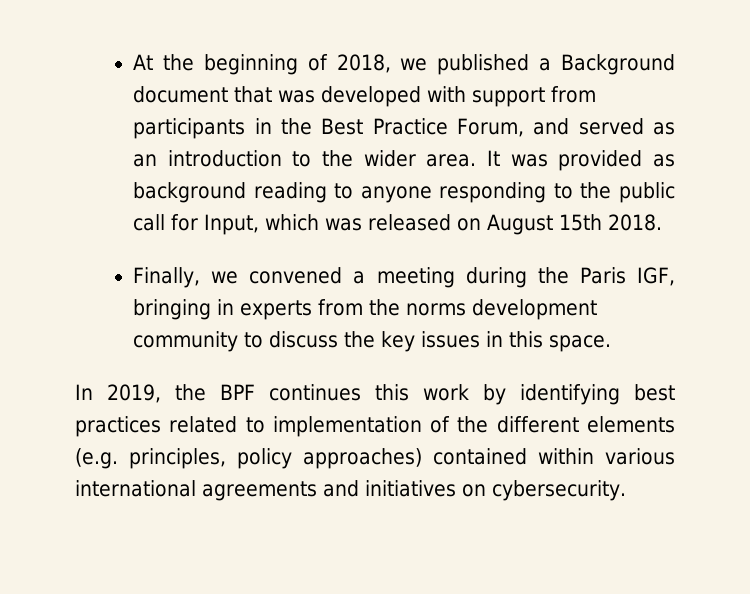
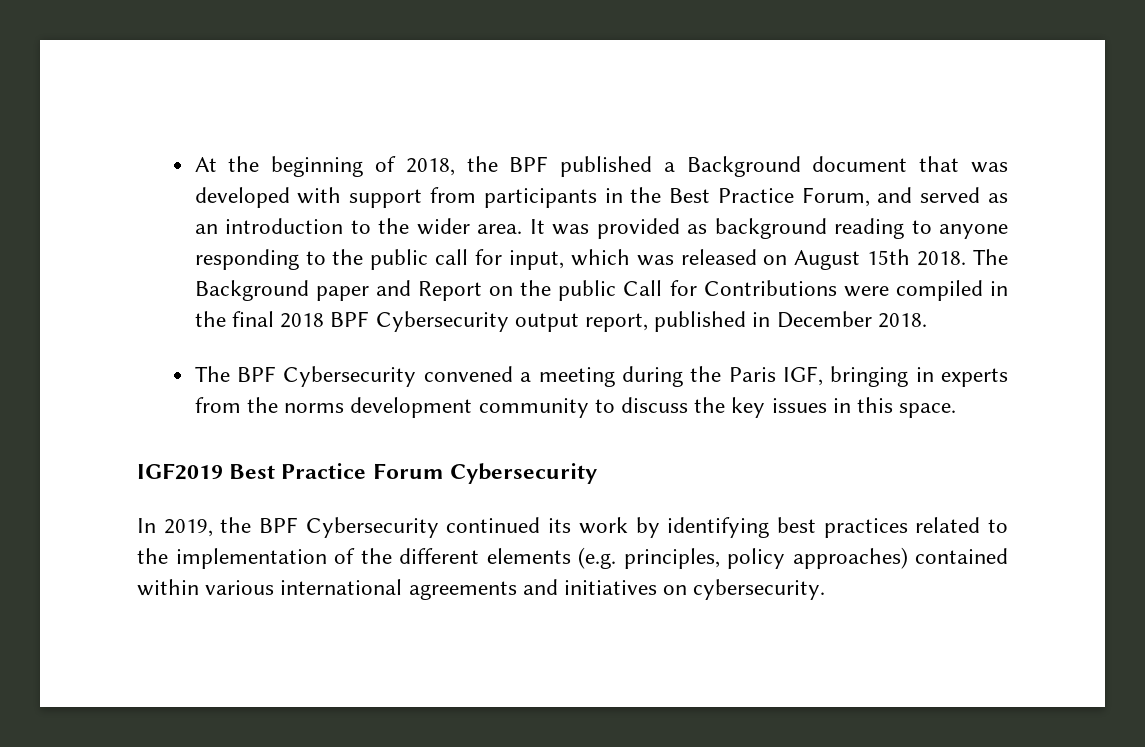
[400,58,428,71] we -> [466,156,549,172] the BPF
[204,214,260,235] Input, -> [508,250,564,270] input,
[133,267,239,288] // Finally, we -> [973,249,1009,265] [194,280,1008,301] [194,311,927,332] [194,366,417,387] The Background paper and Report on the public Call for Contributions were compiled in the final 2018 BPF Cybersecurity output report, published in December 2018. // The BPF Cybersecurity
(612, 343) none -> [137,463,597,484] // IGF2019 Best Practice Forum Cybersecurity
[269,384,409,401] continues this -> [305,517,572,538] Cybersecurity continued its
(265, 425) none -> [137,548,168,564] the

